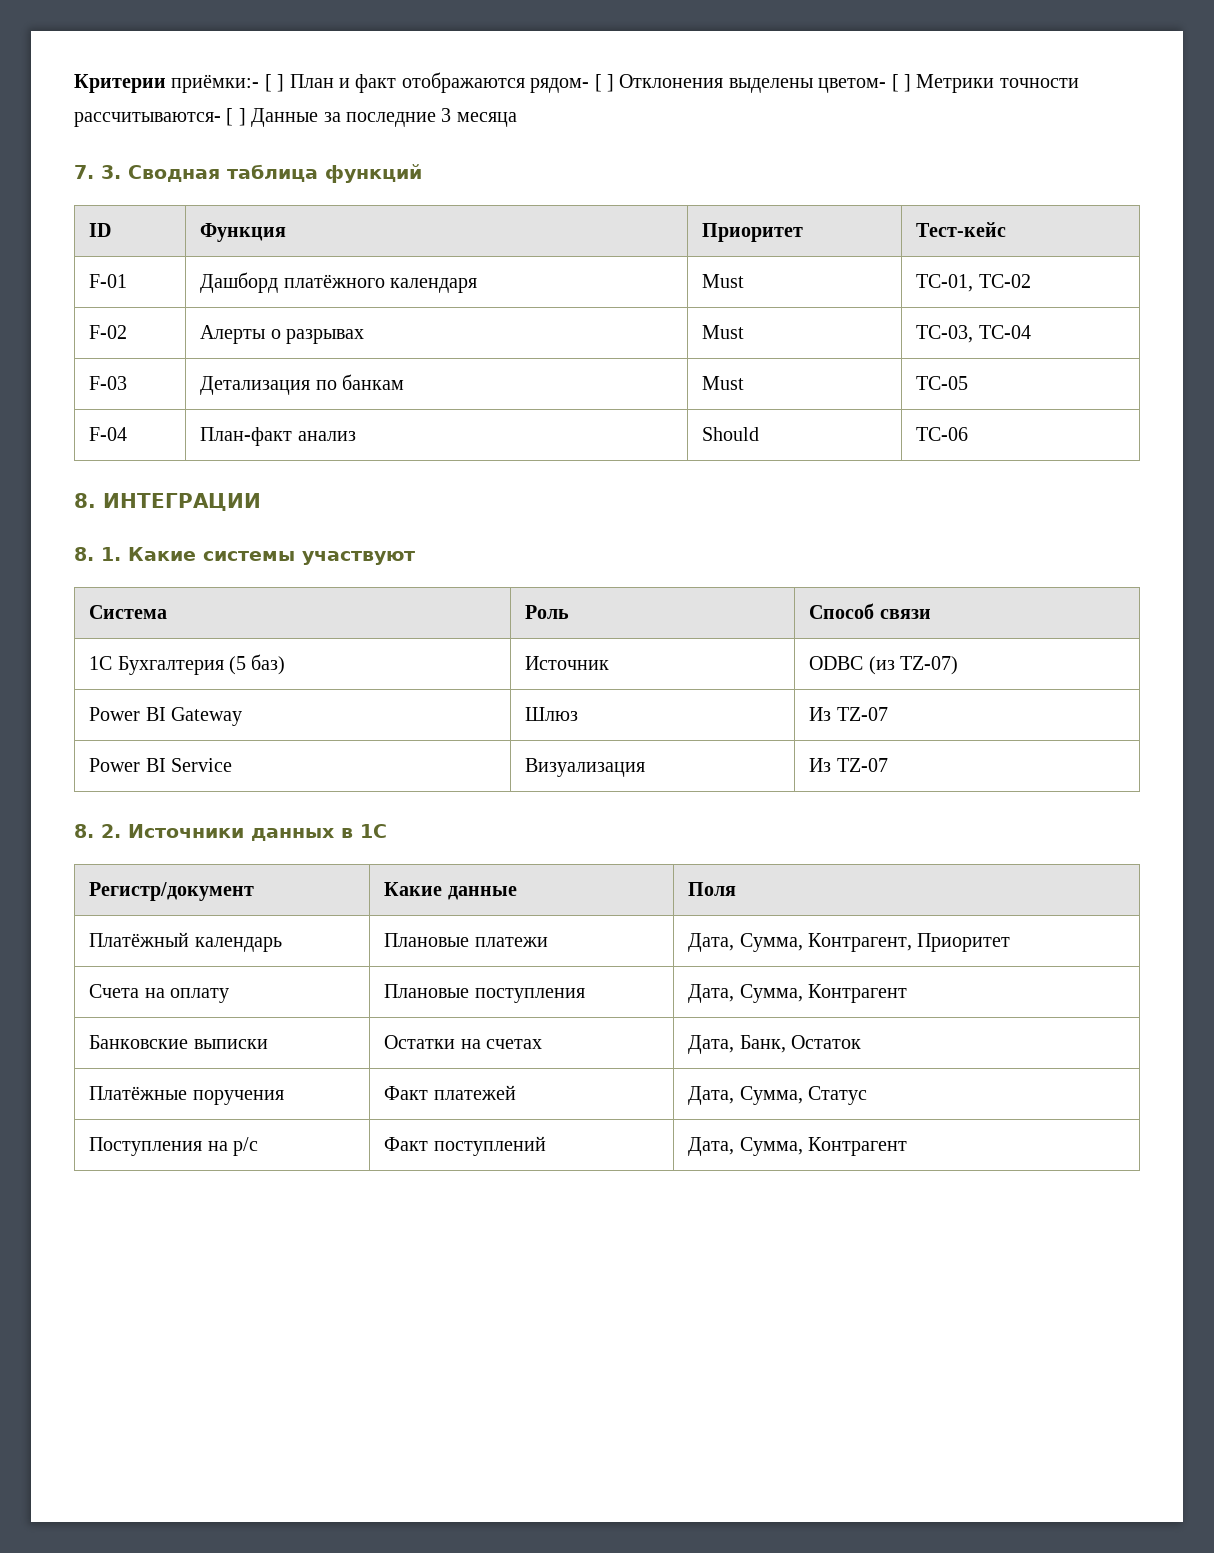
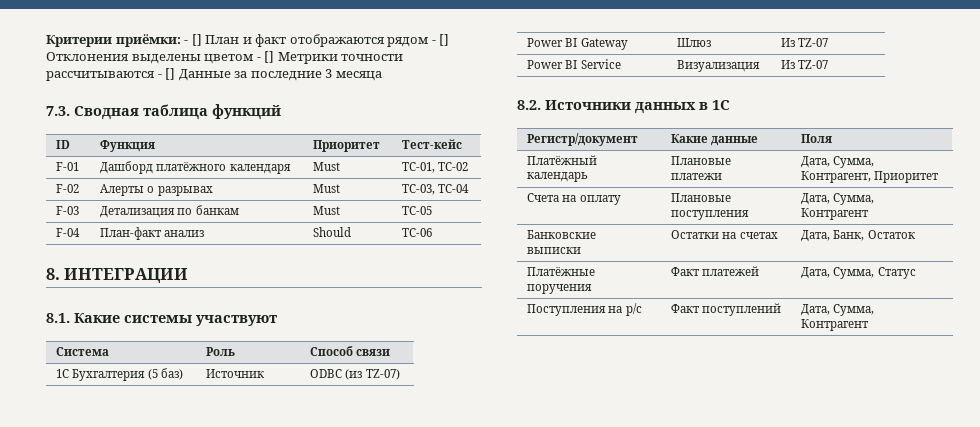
[171,74,285,93] приёмки:- [ ] -> [115,34,202,47] приёмки: - []
[530,74,1079,93] [74,108,246,127] рядом- [ ] Отклонения выделены цветом- [ ] Метрики точности рассчитываются- [ ] -> [387,34,450,47] [46,51,404,64] [46,68,176,81] рядом - [] Отклонения выделены цветом - [] Метрики точности рассчитываются - []
[74,165,121,179] 7. 3. -> [46,106,70,116] 7.3.
[74,547,121,561] 8. 1. -> [46,313,70,323] 8.1.
[74,824,121,838] 8. 2. -> [517,100,541,110] 8.2.

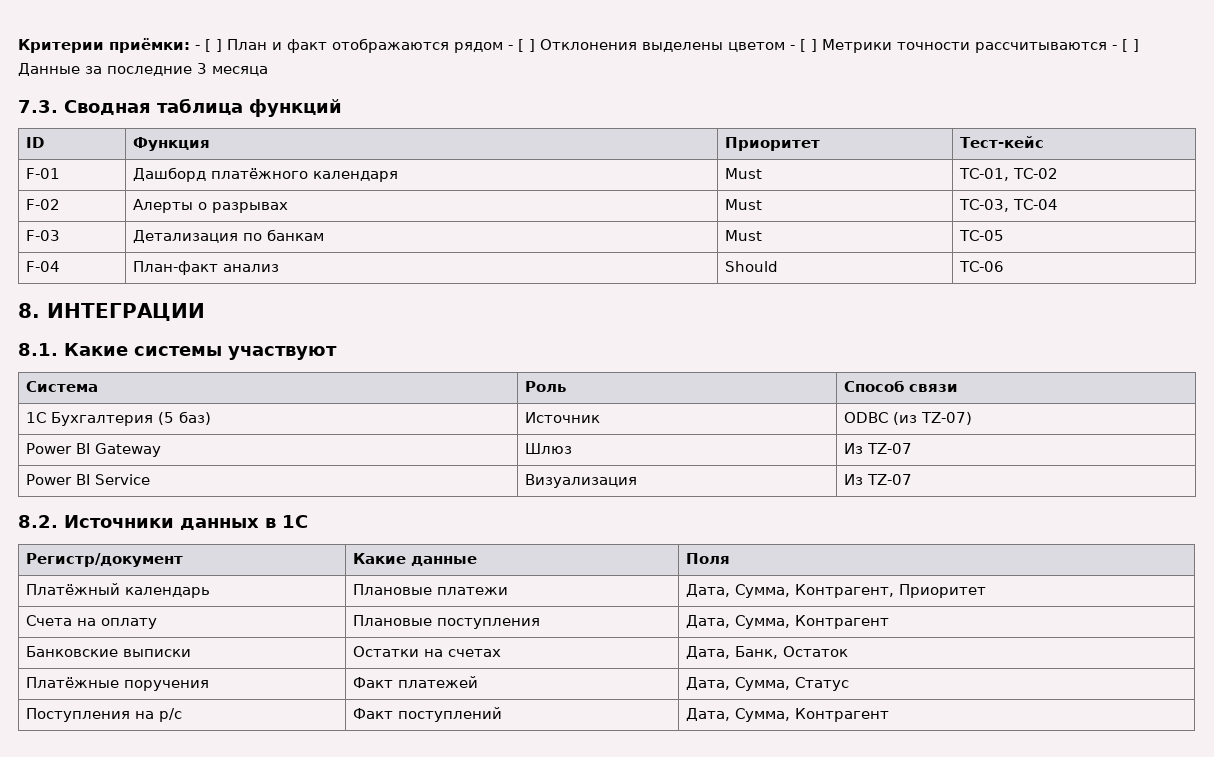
[191,34,202,46] [] -> [205,39,222,52] [ ]
[439,34,450,46] [] -> [518,39,535,52] [ ]
[264,51,275,63] [] -> [800,39,817,52] [ ]
[165,68,176,80] [] -> [1122,39,1139,52] [ ]

